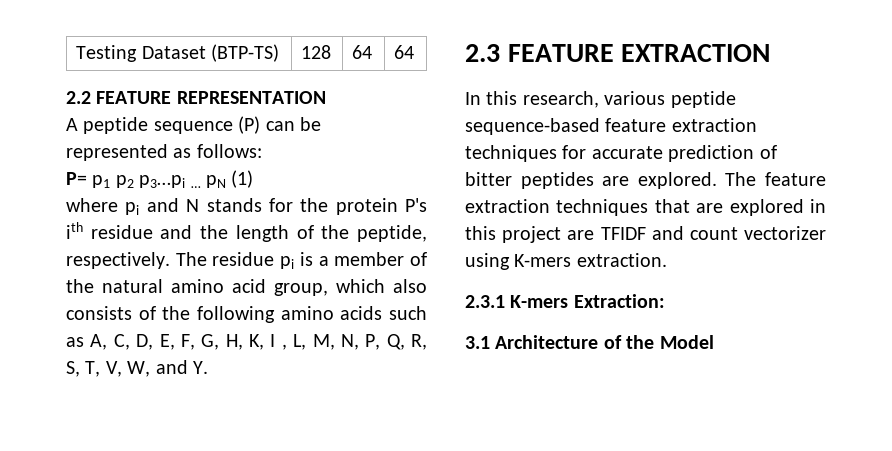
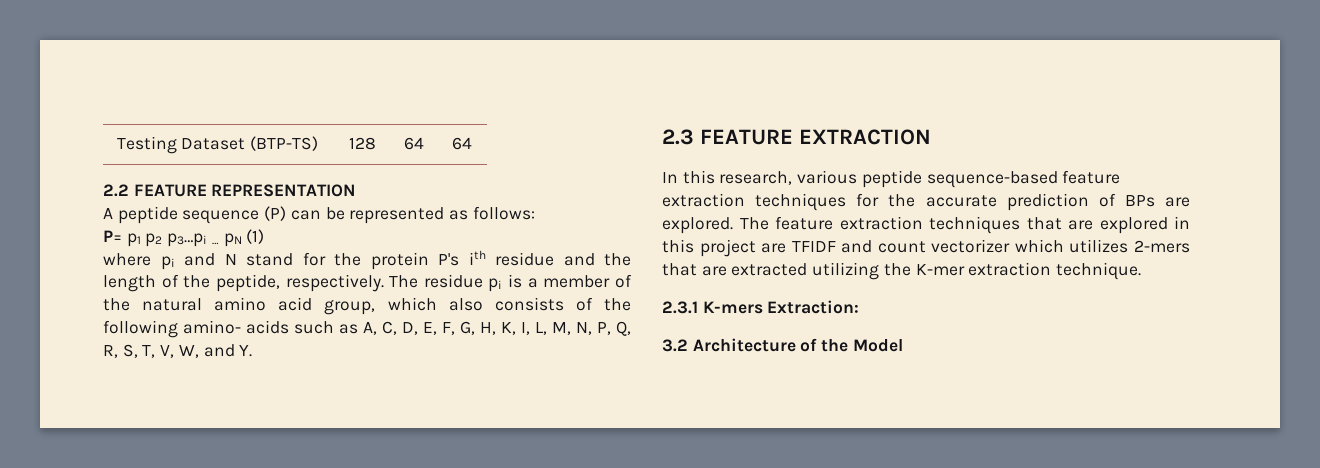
[206,198,262,212] stands -> [246,253,293,266] stand
[280,306,334,320] amino -> [183,320,241,334] amino-
[270,334,287,350] I , -> [521,322,530,335] I,
(587, 152) none -> [888,194,916,207] the
[465,172,594,189] bitter peptides -> [1124,195,1155,207] BPs
[465,253,667,270] using K-mers extraction. -> [1014,239,1190,253] [662,262,1142,280] which utilizes 2-mers that are extracted utilizing the K-mer extraction technique.
[465,336,490,349] 3.1 -> [662,339,688,352] 3.2

